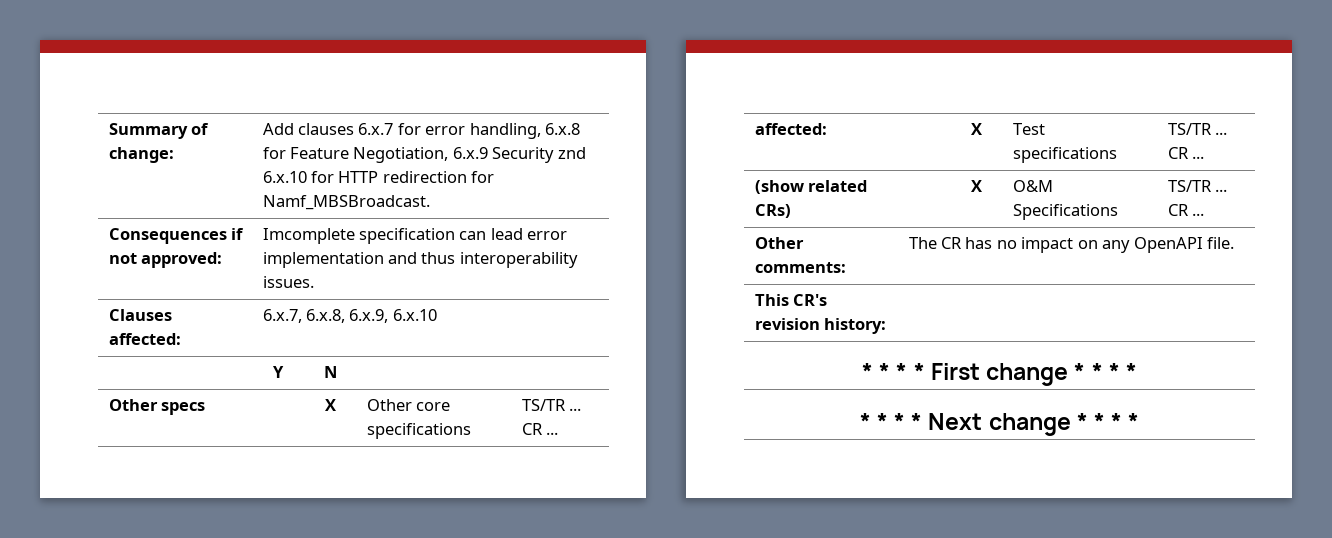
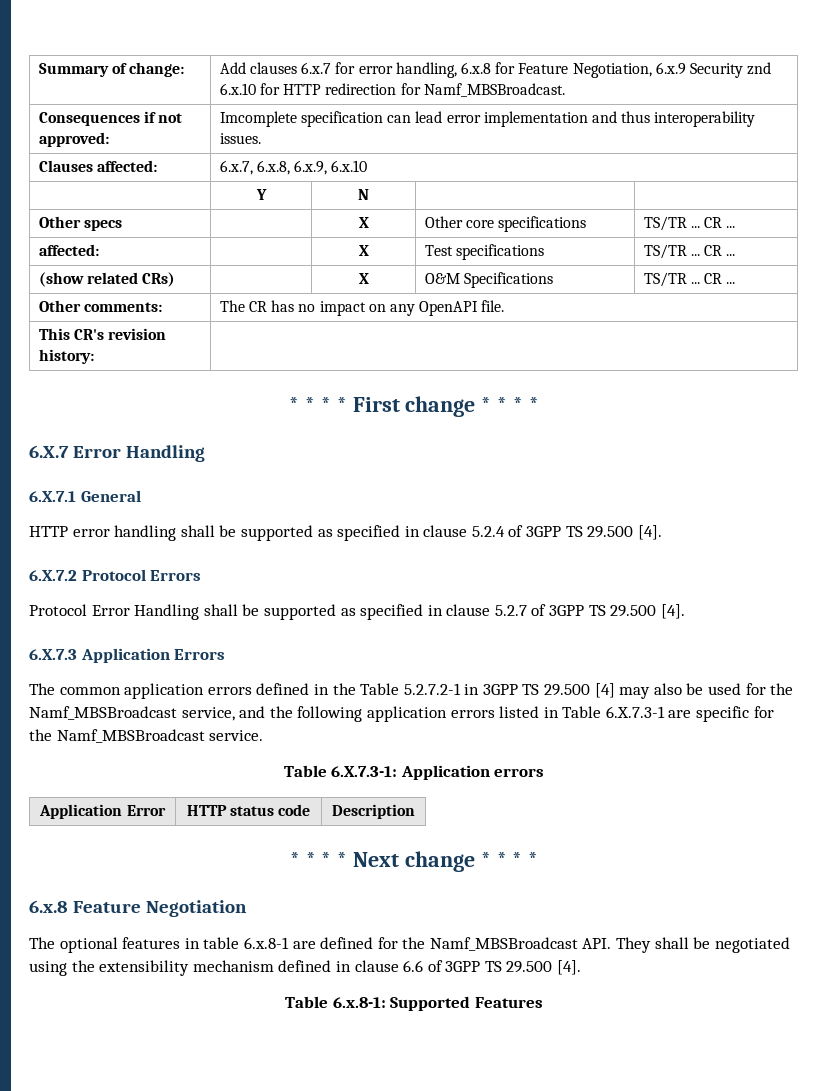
(1137, 371) none -> [29,445,205,462] [29,490,141,502] [29,525,662,541] [29,569,202,581] [29,604,685,620] [29,648,226,663] [29,683,794,699] [29,706,774,722] [29,729,264,743] [283,765,545,780] [39,804,166,819] [186,804,311,816] [332,804,415,819] // 6.X.7 Error Handling // 6.X.7.1 General // HTTP error handling shall be supported as specified in clause 5.2.4 of 3GPP TS 29.500 [4]. // 6.X.7.2 Protocol Errors // Protocol Error Handling shall be supported as specified in clause 5.2.7 of 3GPP TS 29.500 [4]. // 6.X.7.3 Application Errors // The common application errors defined in the Table 5.2.7.2-1 in 3GPP TS 29.500 [4] may also be used for the Namf_MBSBroadcast service, and the following application errors listed in Table 6.X.7.3-1 are specific for the Namf_MBSBroadcast service. // Table 6.X.7.3-1: Application errors // Application Error | HTTP status code | Description
(1140, 421) none -> [29,900,247,917] [29,937,790,953] [29,960,582,976] [285,996,543,1011] // 6.x.8 Feature Negotiation // The optional features in table 6.x.8-1 are defined for the Namf_MBSBroadcast API. They shall be negotiated using the extensibility mechanism defined in clause 6.6 of 3GPP TS 29.500 [4]. // Table 6.x.8-1: Supported Features

